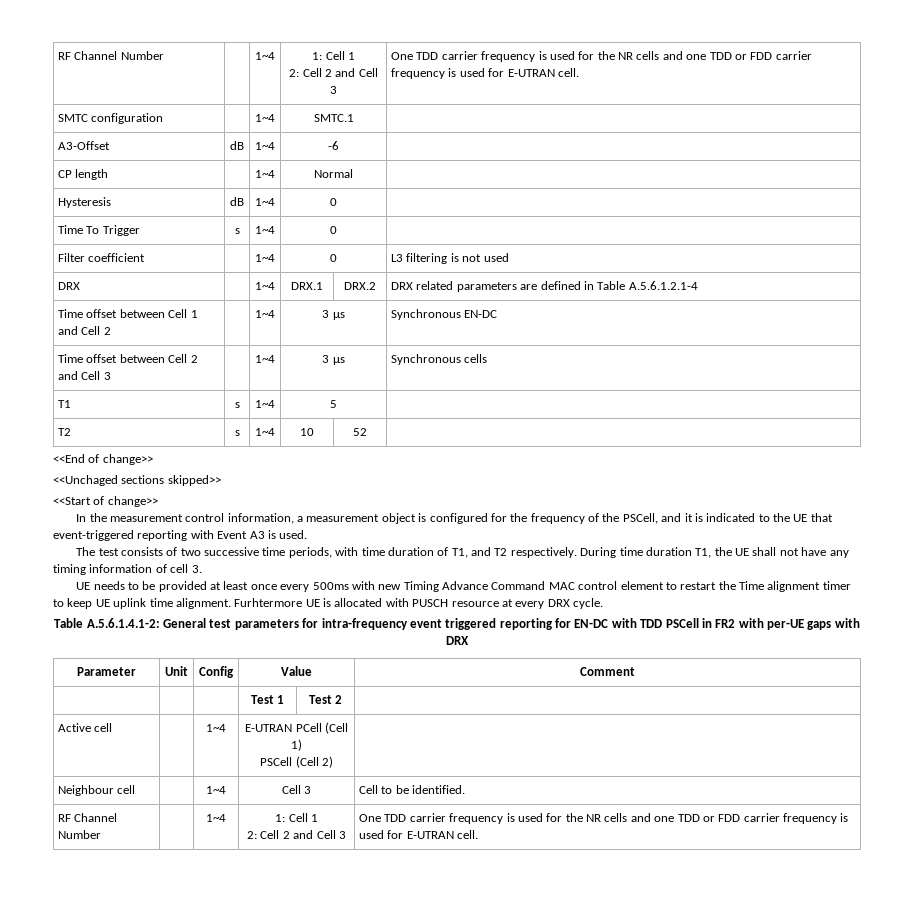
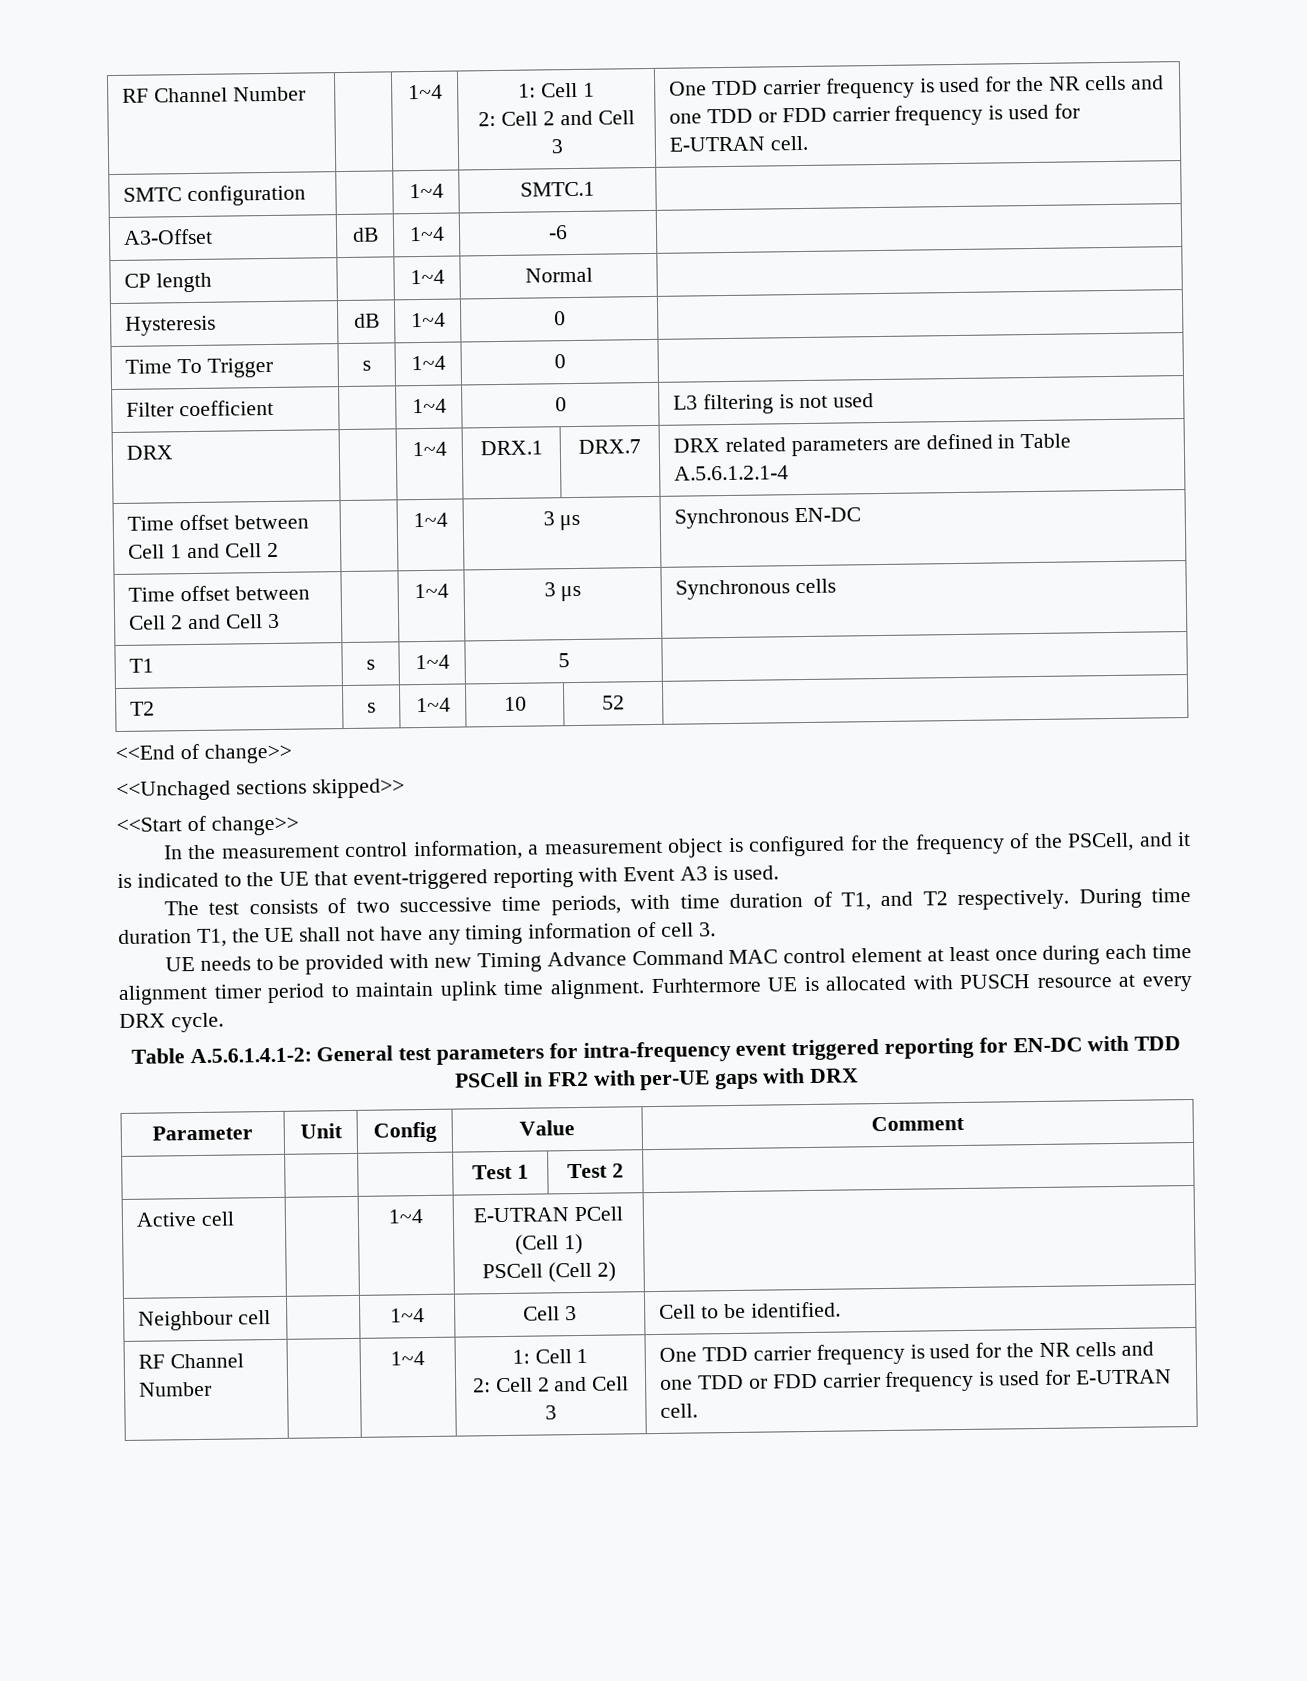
[343,282,376,290] DRX.2 -> [578,439,641,454] DRX.7
[210,581,349,592] at least once every 500ms -> (385, 964) none
[665,581,851,592] [53,598,110,609] to restart the Time alignment timer to keep UE -> [926,943,1193,965] [118,981,435,1006] at least once during each time alignment timer period to maintain

